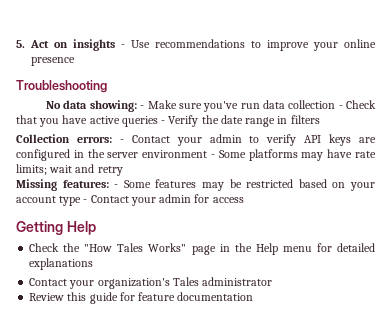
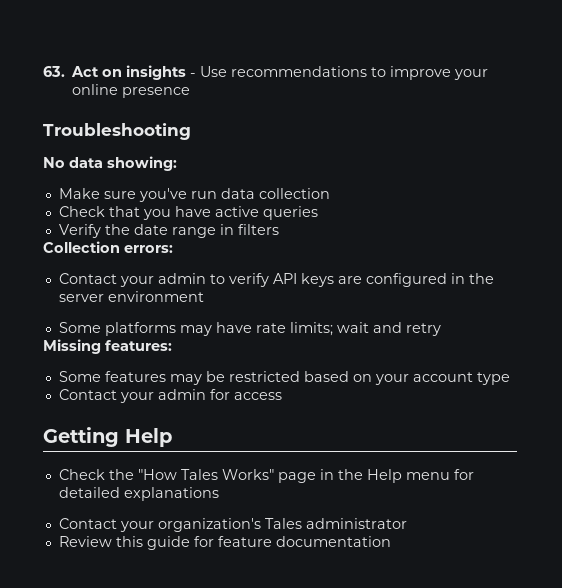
[16,40,25,48] 5. -> [43,66,65,77] 63.
[140,105,145,109] - -> (177, 163) //
[338,105,343,109] - -> (330, 193) //
[161,120,166,124] - -> (318, 213) //
[119,139,124,143] - -> (173, 249) //
[210,154,215,158] - -> (204, 296) //
[114,184,119,188] - -> (172, 345) //
[83,199,88,203] - -> (510, 378) //

